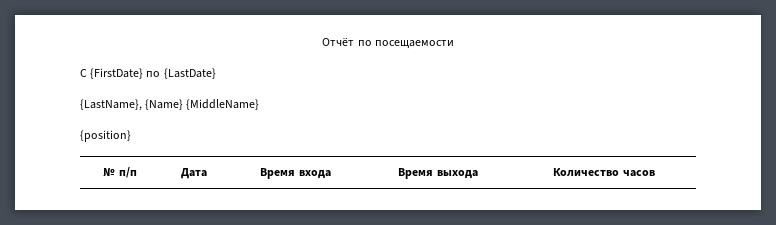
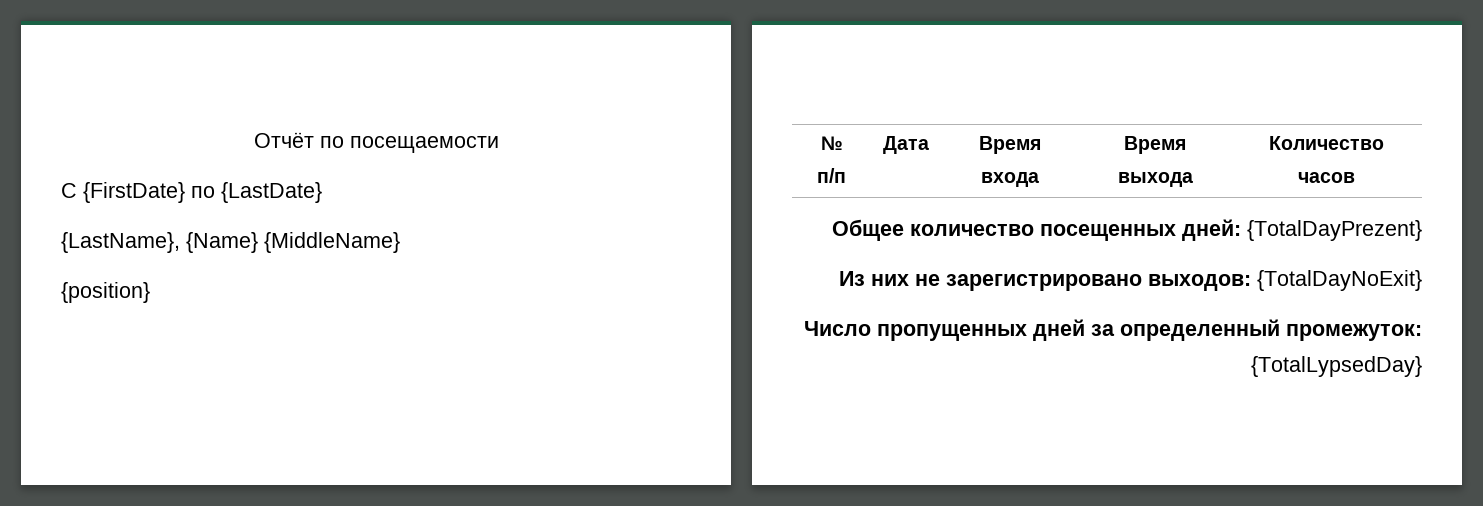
(655, 173) none -> [832,219,1422,241] [839,270,1422,291] [804,319,1422,341] [1251,356,1422,377] // Общее количество посещенных дней: {TotalDayPrezent} // Из них не зарегистрировано выходов: {TotalDayNoExit} // Число пропущенных дней за определенный промежуток: {TotalLypsedDay}

